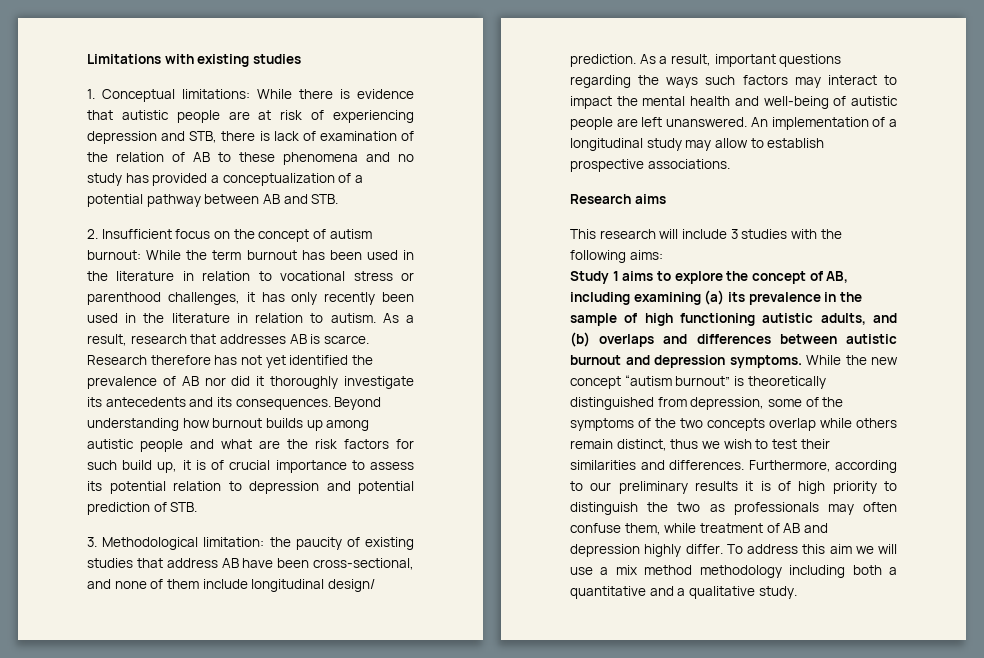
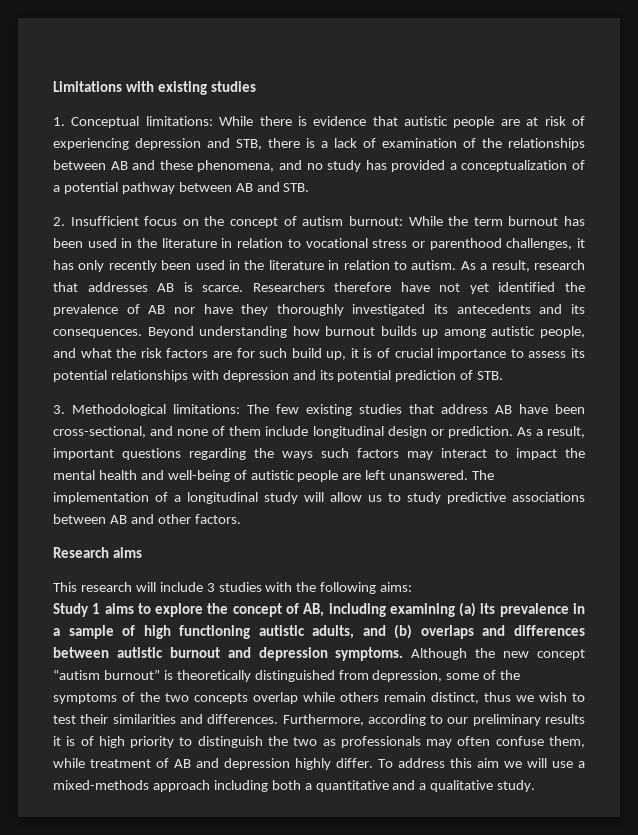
(270, 136) none -> [321,141,328,148] a
[116,152,358,165] relation of AB to these phenomena -> [508,138,585,150] [53,160,275,172] relationships between AB and these phenomena,
[87,355,238,365] Research therefore has -> [252,282,430,292] Researchers therefore have
[231,376,414,389] did it thoroughly investigate -> [203,304,426,316] have they thoroughly investigated
[140,439,183,452] people -> [539,326,585,338] people,
[259,440,280,449] are -> (112, 353) none
(389, 444) none -> [212,351,232,358] are
[173,481,351,494] relation to depression and -> [110,370,334,382] relationships with depression and its
[203,537,360,550] limitation: the paucity of -> [173,404,299,414] limitations: The few
[327,579,375,592] design/ -> [387,426,444,438] design or
[750,117,768,127] An -> [472,470,495,480] The
[685,138,825,151] [570,159,730,172] may allow to establish prospective associations. -> [304,492,585,504] [53,514,241,524] will allow us to study predictive associations between AB and other factors.
[839,292,862,302] the -> [53,628,60,636] a
[806,355,841,365] While -> [411,648,468,660] Although
[615,565,782,578] mix method methodology -> [53,780,210,792] mixed-methods approach

